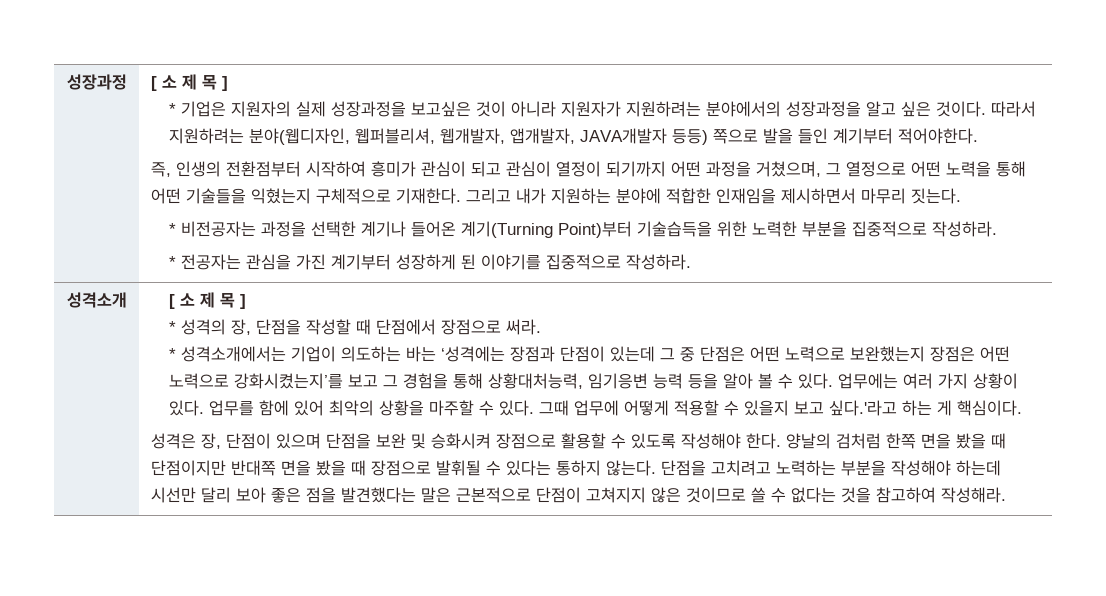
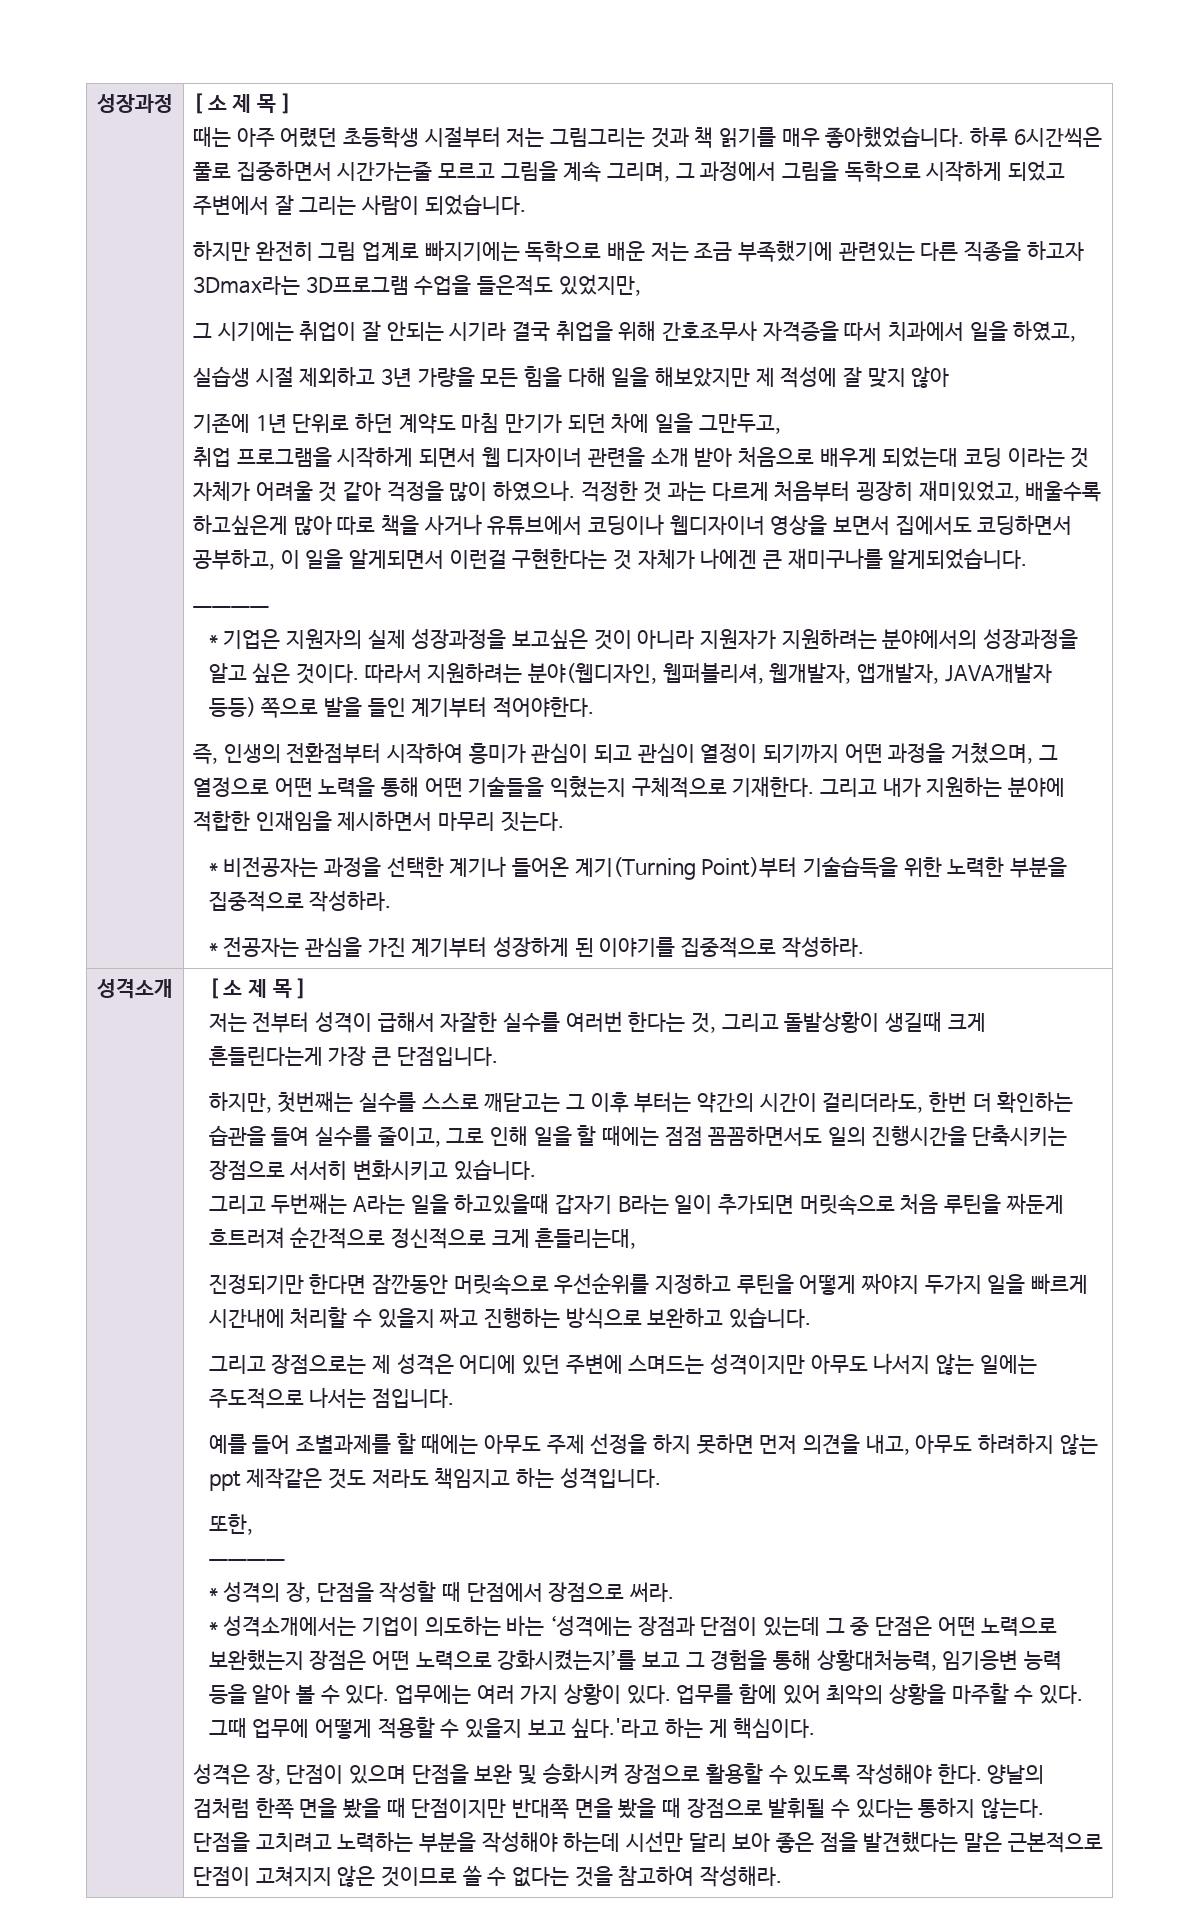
(229, 83) none -> [193,126,1102,148] [193,160,1066,182] [193,194,526,215] [193,240,1084,262] [193,274,641,296] [193,321,1077,342] [193,366,950,388] [193,413,781,434] [193,446,1090,468] [193,480,1102,502] [193,514,1073,536] [193,548,1028,570] [193,606,270,612] // 때는 아주 어렸던 초등학생 시절부터 저는 그림그리는 것과 책 읽기를 매우 좋아했었습니다. 하루 6시간씩은 풀로 집중하면서 시간가는줄 모르고 그림을 계속 그리며, 그 과정에서 그림을 독학으로 시작하게 되었고 주변에서 잘 그리는 사람이 되었습니다. // 하지만 완전히 그림 업계로 빠지기에는 독학으로 배운 저는 조금 부족했기에 관련있는 다른 직종을 하고자 3Dmax라는 3D프로그램 수업을 들은적도 있었지만, // 그 시기에는 취업이 잘 안되는 시기라 결국 취업을 위해 간호조무사 자격증을 따서 치과에서 일을 하였고, // 실습생 시절 제외하고 3년 가량을 모든 힘을 다해 일을 해보았지만 제 적성에 잘 맞지 않아 // 기존에 1년 단위로 하던 계약도 마침 만기가 되던 차에 일을 그만두고, // 취업 프로그램을 시작하게 되면서 웹 디자이너 관련을 소개 받아 처음으로 배우게 되었는대 코딩 이라는 것 자체가 어려울 것 같아 걱정을 많이 하였으나. 걱정한 것 과는 다르게 처음부터 굉장히 재미있었고, 배울수록 하고싶은게 많아 따로 책을 사거나 유튜브에서 코딩이나 웹디자이너 영상을 보면서 집에서도 코딩하면서 공부하고, 이 일을 알게되면서 이런걸 구현한다는 것 자체가 나에겐 큰 재미구나를 알게되었습니다. // ㅡㅡㅡㅡ
(246, 301) none -> [208,1011,986,1033] [208,1046,498,1066] [208,1091,1074,1113] [208,1125,1068,1147] [208,1159,536,1180] [208,1193,1064,1215] [208,1227,637,1249] [208,1273,1088,1295] [208,1307,811,1329] [208,1353,1037,1375] [208,1387,454,1409] [208,1433,1098,1455] [208,1467,661,1491] [208,1514,253,1535] [208,1559,285,1565] // 저는 전부터 성격이 급해서 자잘한 실수를 여러번 한다는 것, 그리고 돌발상황이 생길때 크게 흔들린다는게 가장 큰 단점입니다. // 하지만, 첫번째는 실수를 스스로 깨닫고는 그 이후 부터는 약간의 시간이 걸리더라도, 한번 더 확인하는 습관을 들여 실수를 줄이고, 그로 인해 일을 할 때에는 점점 꼼꼼하면서도 일의 진행시간을 단축시키는 장점으로 서서히 변화시키고 있습니다. // 그리고 두번째는 A라는 일을 하고있을때 갑자기 B라는 일이 추가되면 머릿속으로 처음 루틴을 짜둔게 흐트러져 순간적으로 정신적으로 크게 흔들리는대, // 진정되기만 한다면 잠깐동안 머릿속으로 우선순위를 지정하고 루틴을 어떻게 짜야지 두가지 일을 빠르게 시간내에 처리할 수 있을지 짜고 진행하는 방식으로 보완하고 있습니다. // 그리고 장점으로는 제 성격은 어디에 있던 주변에 스며드는 성격이지만 아무도 나서지 않는 일에는 주도적으로 나서는 점입니다. // 예를 들어 조별과제를 할 때에는 아무도 주제 선정을 하지 못하면 먼저 의견을 내고, 아무도 하려하지 않는 ppt 제작같은 것도 저라도 책임지고 하는 성격입니다. // 또한, // ㅡㅡㅡㅡ

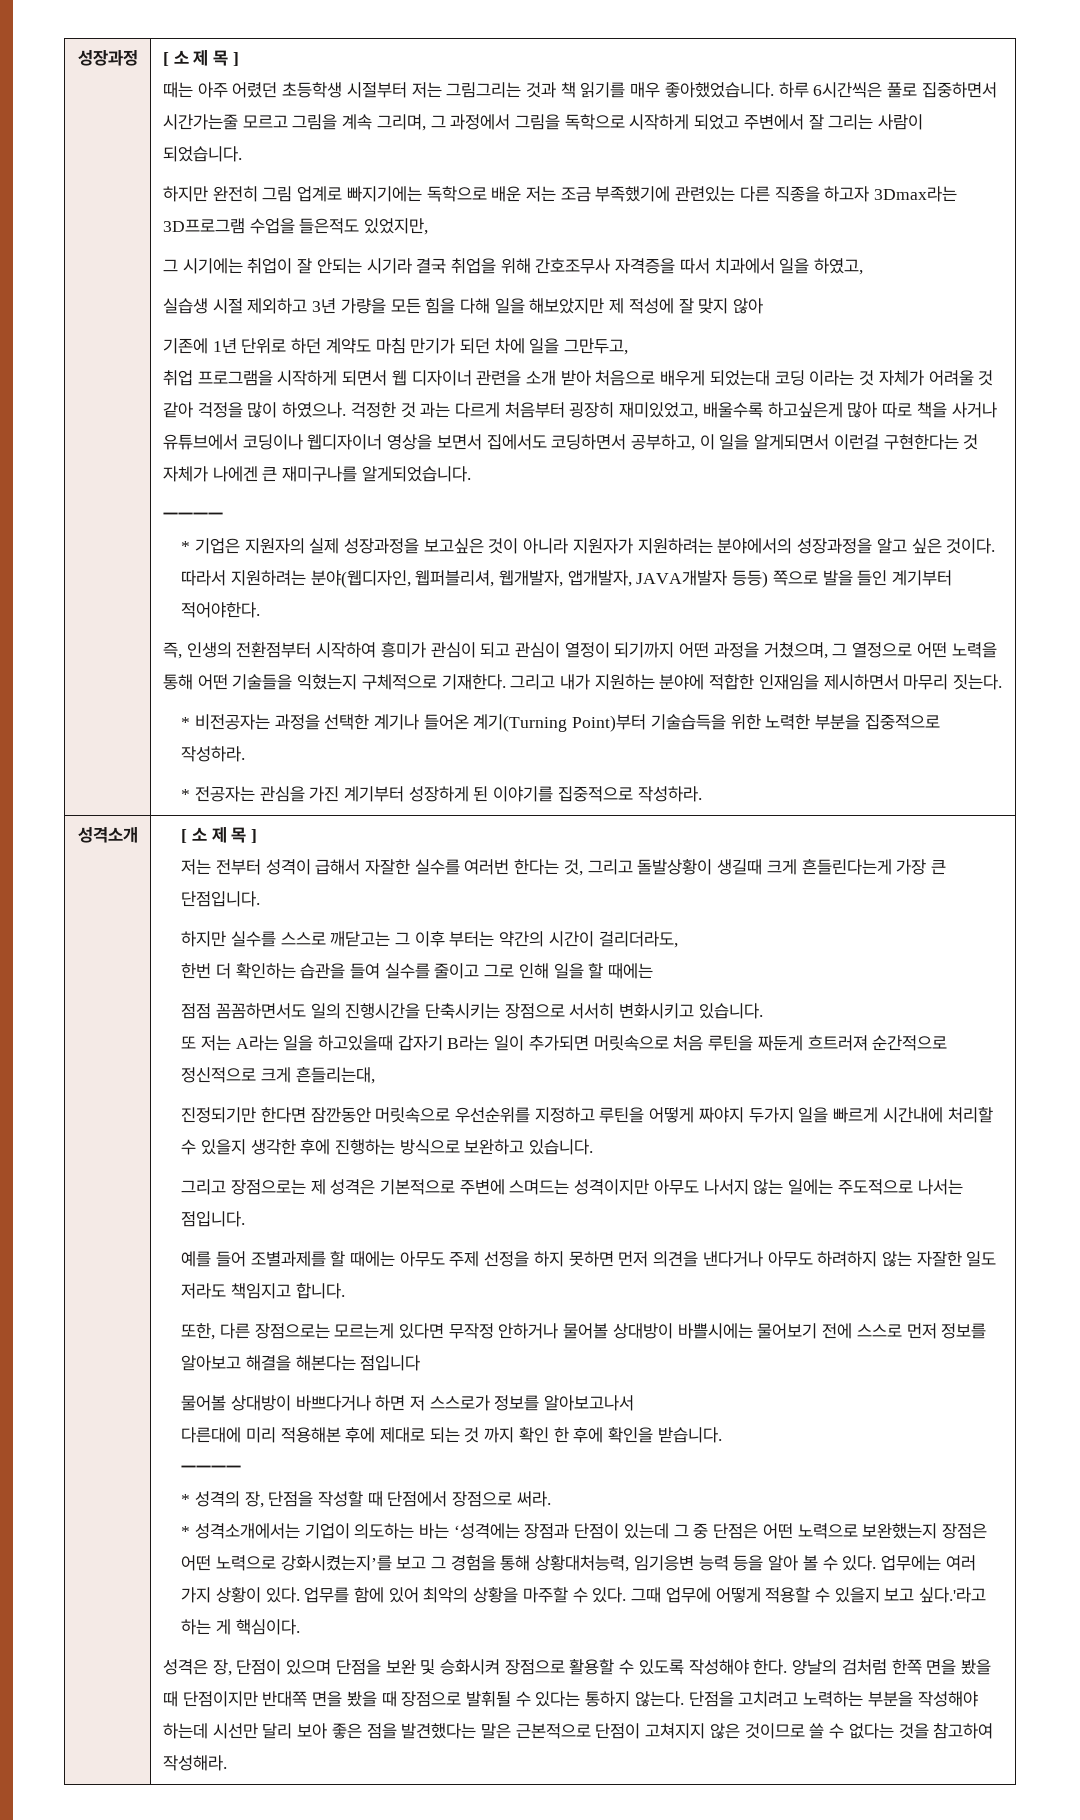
[208,1091,354,1113] 하지만, 첫번째는 -> [181,931,227,947] 하지만
(924, 1102) none -> (678, 939) //
[377,1126,441,1147] 줄이고, -> [434,963,480,979] 줄이고
(659, 1135) none -> (654, 971) //
[208,1193,348,1214] 그리고 두번째는 -> [181,1035,231,1051] 또 저는
[439,1307,479,1328] 짜고 -> [250,1139,331,1155] 생각한 후에
[459,1355,560,1374] 어디에 있던 -> [379,1179,455,1195] 기본적으로
[865,1435,910,1455] 내고, -> [702,1251,763,1267] 낸다거나
[208,1467,661,1491] [208,1514,253,1535] ppt 제작같은 것도 저라도 책임지고 하는 성격입니다. // 또한, -> [916,1251,997,1267] [181,1283,345,1299] [181,1323,987,1340] [181,1355,421,1371] [181,1395,635,1411] [181,1427,722,1443] 자잘한 일도 저라도 책임지고 합니다. // 또한, 다른 장점으로는 모르는게 있다면 무작정 안하거나 물어볼 상대방이 바쁠시에는 물어보기 전에 스스로 먼저 정보를 알아보고 해결을 해본다는 점입니다 // 물어볼 상대방이 바쁘다거나 하면 저 스스로가 정보를 알아보고나서 // 다른대에 미리 적용해본 후에 제대로 되는 것 까지 확인 한 후에 확인을 받습니다.

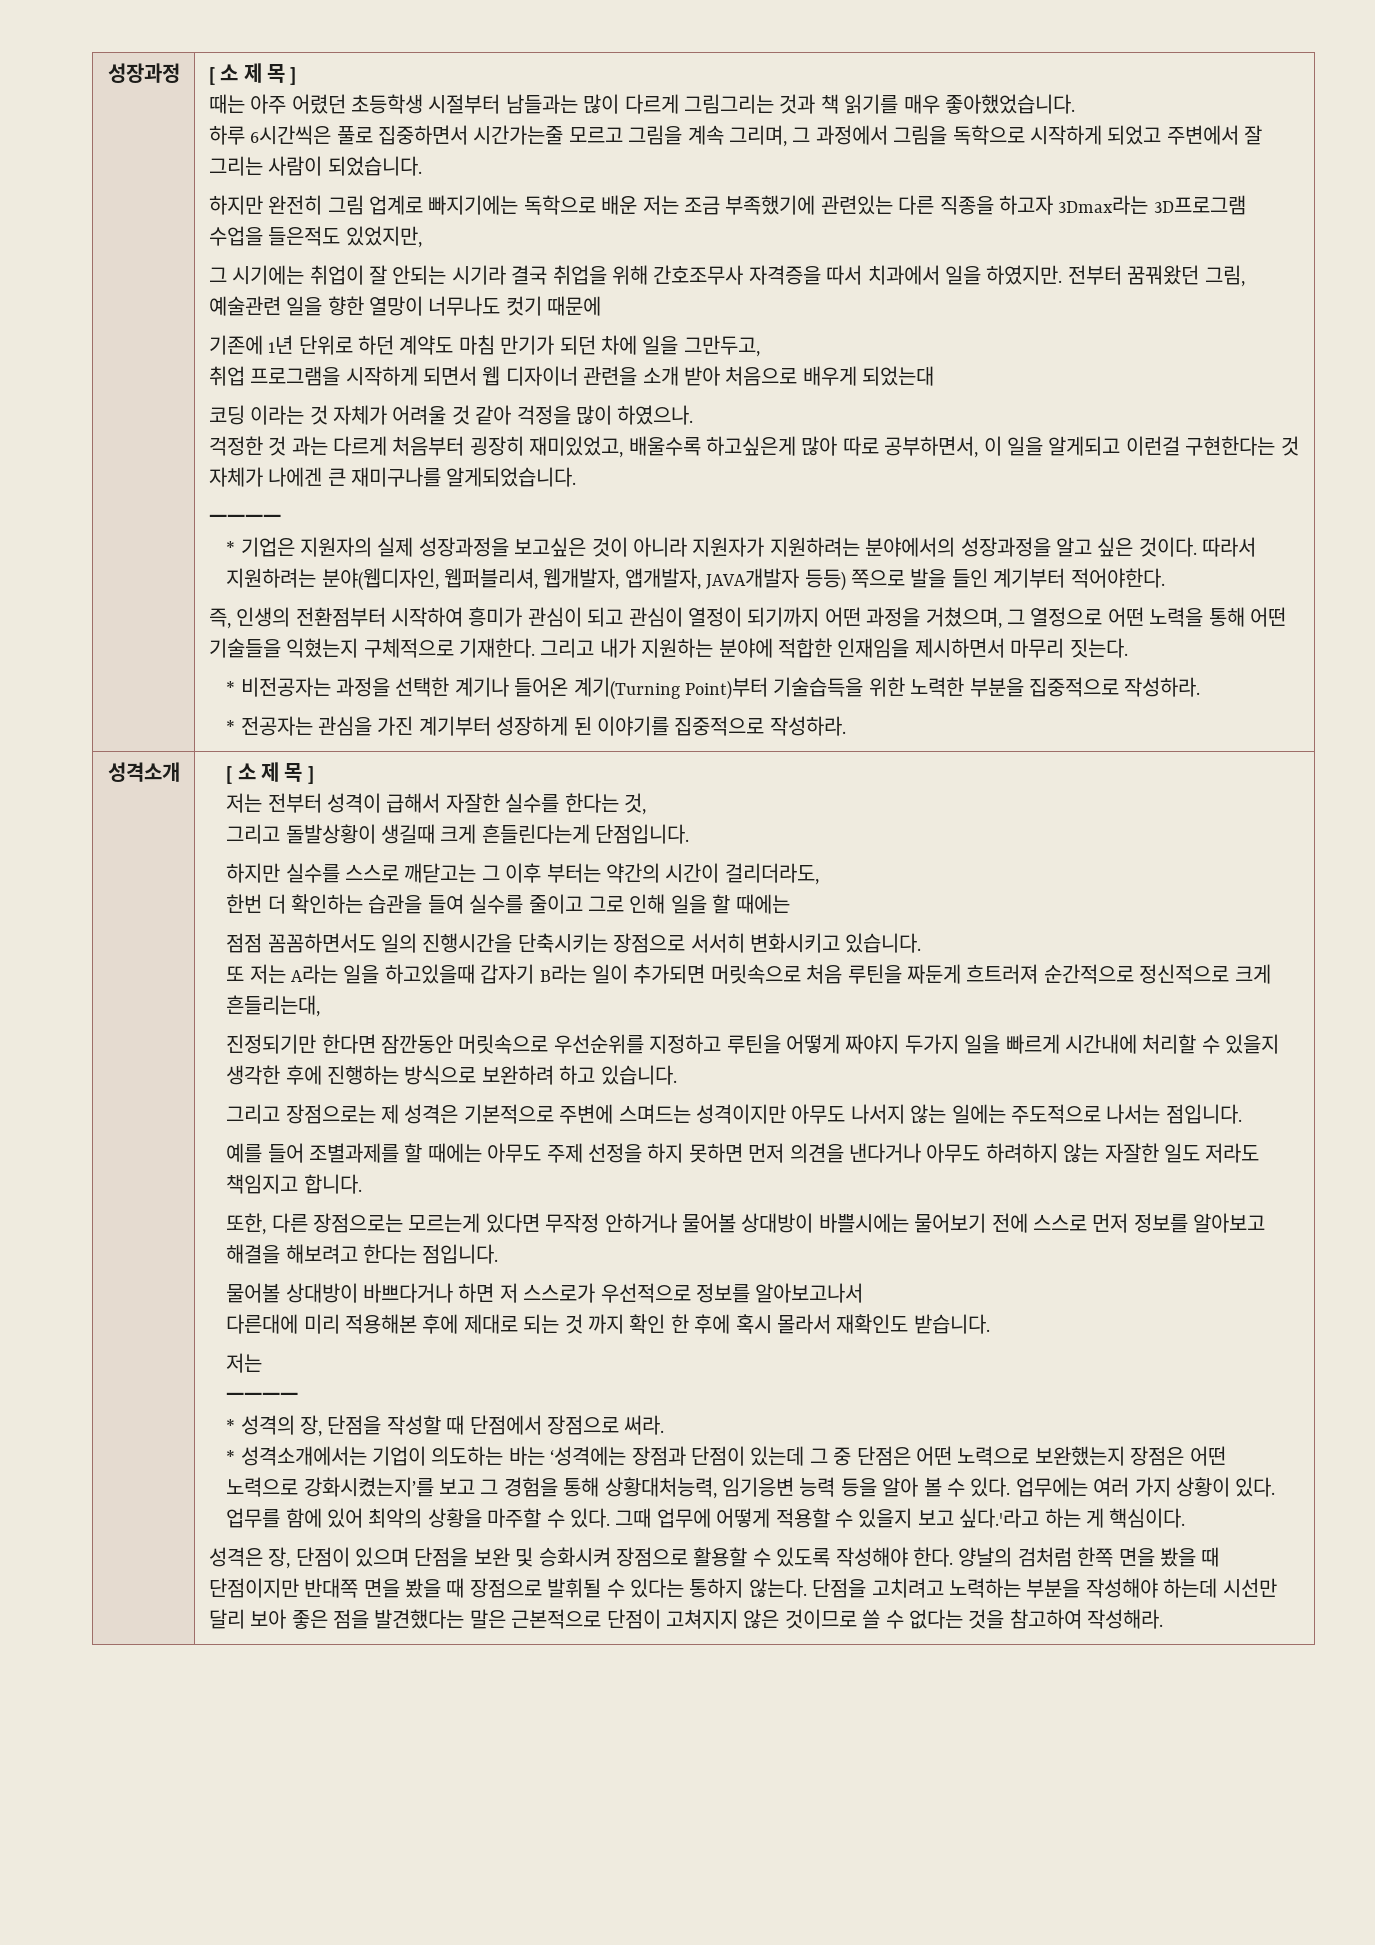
[411,82,442,98] 저는 -> [505,94,679,114] 남들과는 많이 다르게
(774, 90) none -> (1075, 104) //
[814,258,864,275] [162,298,764,314] 하였고, // 실습생 시절 제외하고 3년 가량을 모든 힘을 다해 일을 해보았지만 제 적성에 잘 맞지 않아 -> [986,265,1245,287] [208,296,602,316] 하였지만. 전부터 꿈꿔왔던 그림, 예술관련 일을 향한 열망이 너무나도 컷기 때문에
(770, 378) none -> (935, 376) //
(347, 410) none -> (694, 415) //
[916,402,997,418] [162,434,696,451] 책을 사거나 유튜브에서 코딩이나 웹디자이너 영상을 보면서 집에서도 코딩하면서 공부하고, -> [884,436,979,458] 공부하면서,
[754,434,830,450] 알게되면서 -> [1048,436,1121,456] 알게되고
[464,859,510,875] 여러번 -> (560, 803) none
(583, 867) none -> (647, 804) //
[896,859,946,875] 가장 큰 -> (590, 834) none
[464,1139,525,1155] 보완하고 -> [481,1065,596,1085] 보완하려 하고
[295,1355,421,1371] 해본다는 점입니다 -> [285,1244,499,1264] 해보려고 한다는 점입니다.
(490, 1403) none -> [600,1283,691,1303] 우선적으로
[608,1427,654,1443] 확인을 -> [735,1314,909,1334] 혹시 몰라서 재확인도
(722, 1435) none -> [226,1353,263,1373] // 저는

